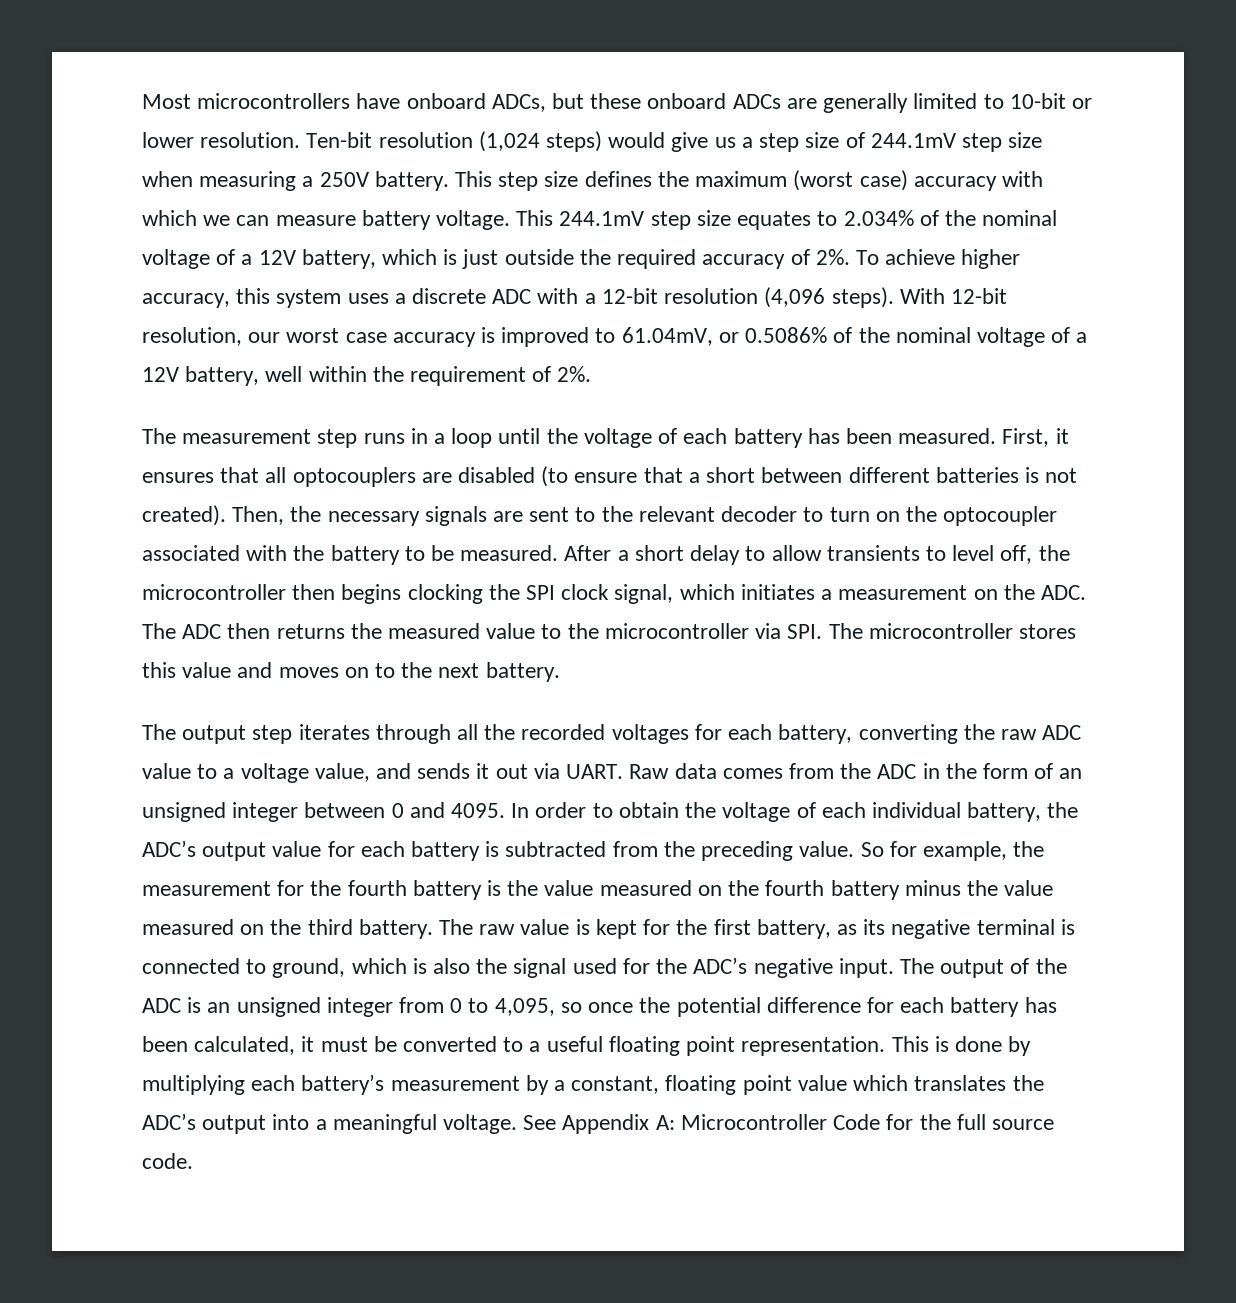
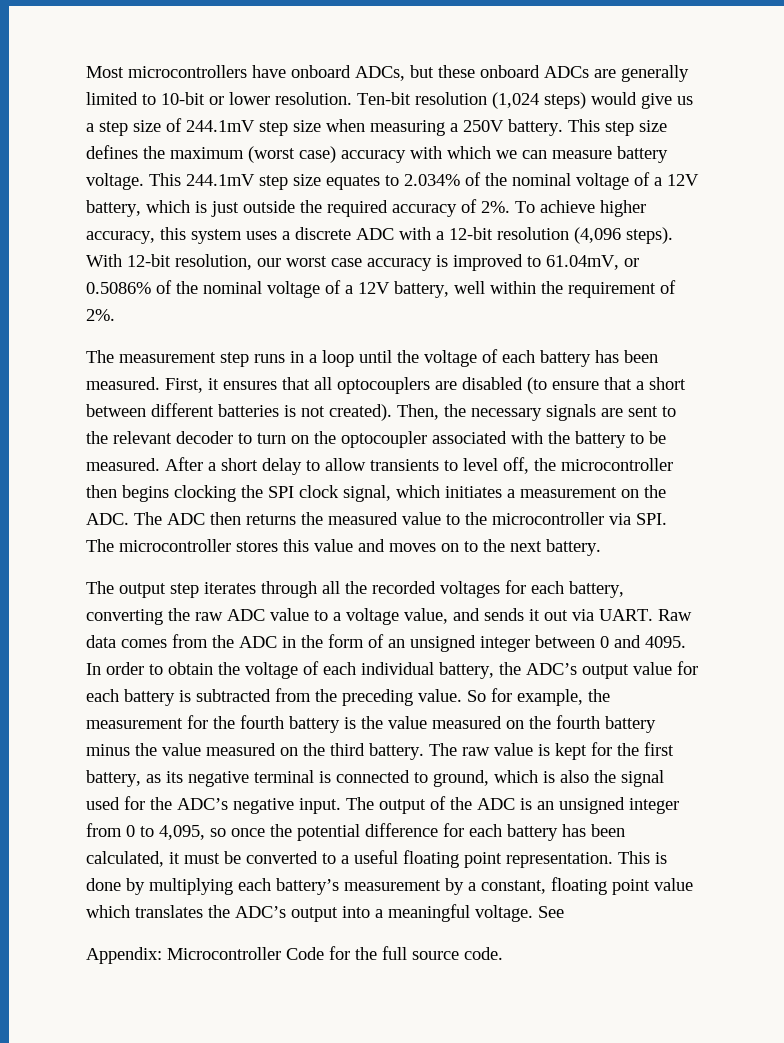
[562,1114,675,1134] Appendix A: -> [86,947,162,964] // Appendix:

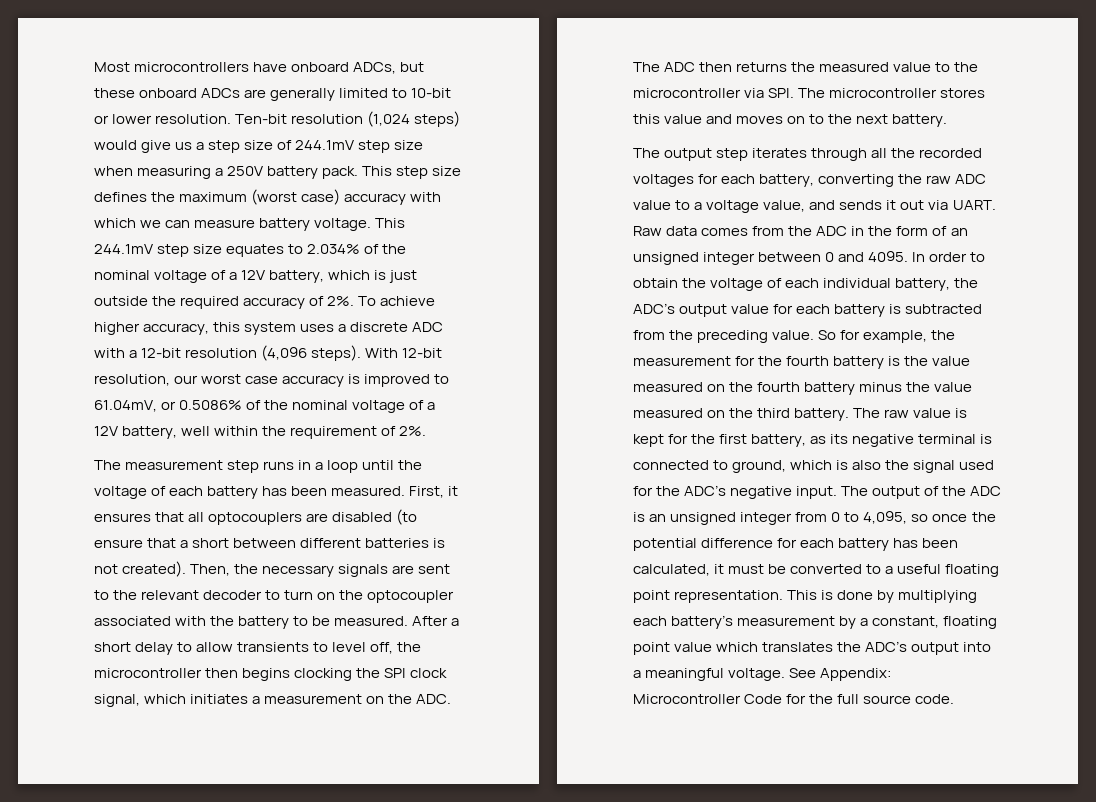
[508,119,563,136] battery. -> [267,166,359,179] battery pack.
(564, 912) // -> (817, 673) none

